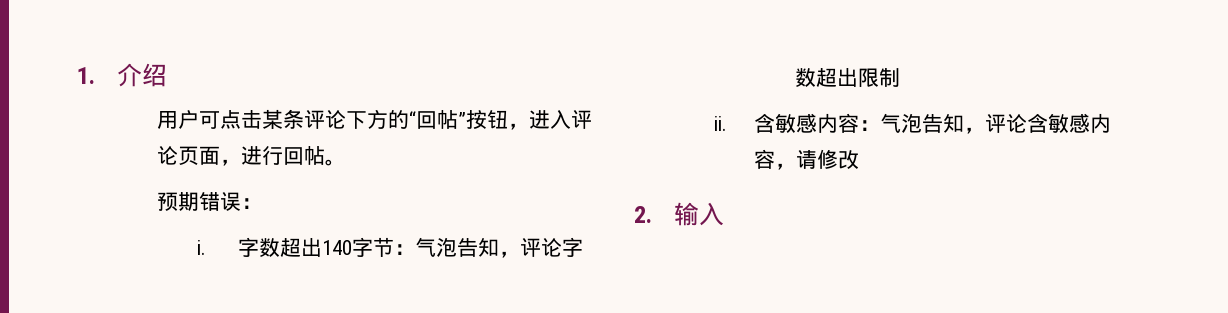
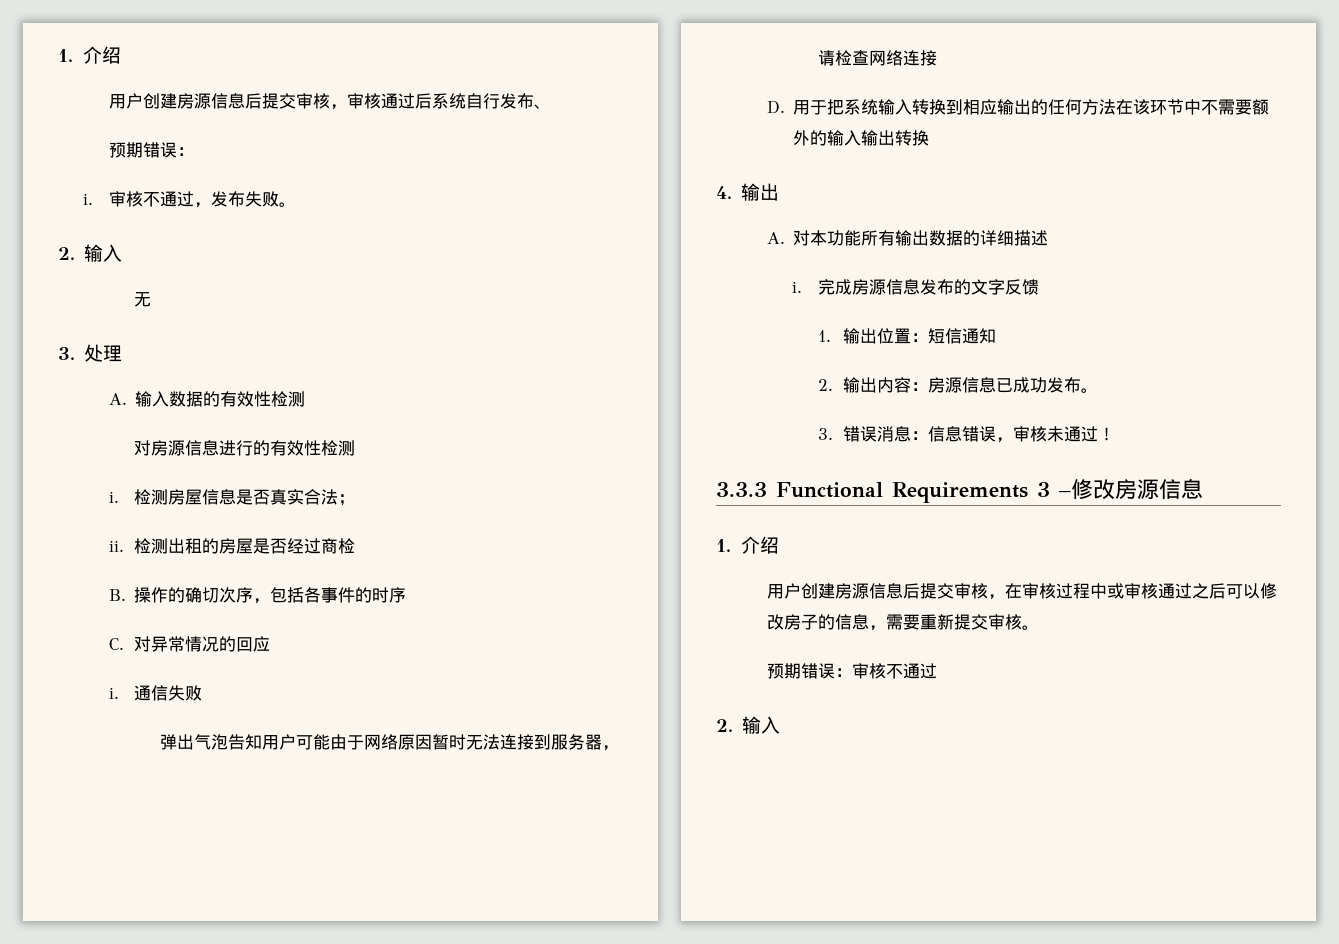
[77,63,168,87] [157,109,593,130] [157,146,347,166] [157,192,263,211] [197,237,583,258] [794,68,900,88] [714,113,1112,134] [754,149,860,170] 1.介绍 // 用户可点击某条评论下方的“回帖”按钮，进入评论页面，进行回帖。 // 预期错误： // i.字数超出140字节：气泡告知，评论字数超出限制 // ii.含敏感内容：气泡告知，评论含敏感内容，请修改 -> [58,46,122,64] [108,93,551,110] [108,142,194,158] [83,191,296,208] [58,244,122,262] [134,292,152,307] [58,344,122,362] [108,391,306,407] [134,440,356,456] [108,489,356,506] [108,538,356,554] [108,587,407,604] [108,636,271,652] [108,685,203,701] [159,734,619,751] [817,50,937,66] [766,99,1270,115] [793,130,930,146] [716,183,780,201] [766,230,1049,246] [792,279,1039,295] [817,328,997,344] [817,377,1099,393] [817,426,1116,443] [716,478,1203,503] [716,536,780,554] [766,583,1277,600] [766,614,1039,631] [766,663,937,679] 1.介绍 // 用户创建房源信息后提交审核，审核通过后系统自行发布、 // 预期错误： // i.审核不通过，发布失败。 // 2.输入 // 无 // 3.处理 // A.输入数据的有效性检测 // 对房源信息进行的有效性检测 // i.检测房屋信息是否真实合法； // ii.检测出租的房屋是否经过商检 // B.操作的确切次序，包括各事件的时序 // C.对异常情况的回应 // i.通信失败 // 弹出气泡告知用户可能由于网络原因暂时无法连接到服务器，请检查网络连接 // D.用于把系统输入转换到相应输出的任何方法在该环节中不需要额外的输入输出转换 // 4.输出 // A.对本功能所有输出数据的详细描述 // i.完成房源信息发布的文字反馈 // 1.输出位置：短信通知 // 2.输出内容：房源信息已成功发布。 // 3.错误消息：信息错误，审核未通过！ // 3.3.3 Functional Requirements 3 –修改房源信息 // 1.介绍 // 用户创建房源信息后提交审核，在审核过程中或审核通过之后可以修改房子的信息，需要重新提交审核。 // 预期错误：审核不通过

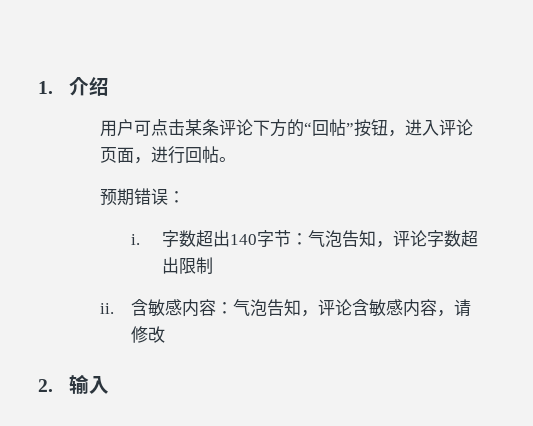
[58,46,122,64] [108,93,551,110] [108,142,194,158] [83,191,296,208] [58,244,122,262] [134,292,152,307] [58,344,122,362] [108,391,306,407] [134,440,356,456] [108,489,356,506] [108,538,356,554] [108,587,407,604] [108,636,271,652] [108,685,203,701] [159,734,619,751] [817,50,937,66] [766,99,1270,115] [793,130,930,146] [716,183,780,201] [766,230,1049,246] [792,279,1039,295] [817,328,997,344] [817,377,1099,393] [817,426,1116,443] [716,478,1203,503] [716,536,780,554] [766,583,1277,600] [766,614,1039,631] [766,663,937,679] 1.介绍 // 用户创建房源信息后提交审核，审核通过后系统自行发布、 // 预期错误： // i.审核不通过，发布失败。 // 2.输入 // 无 // 3.处理 // A.输入数据的有效性检测 // 对房源信息进行的有效性检测 // i.检测房屋信息是否真实合法； // ii.检测出租的房屋是否经过商检 // B.操作的确切次序，包括各事件的时序 // C.对异常情况的回应 // i.通信失败 // 弹出气泡告知用户可能由于网络原因暂时无法连接到服务器，请检查网络连接 // D.用于把系统输入转换到相应输出的任何方法在该环节中不需要额外的输入输出转换 // 4.输出 // A.对本功能所有输出数据的详细描述 // i.完成房源信息发布的文字反馈 // 1.输出位置：短信通知 // 2.输出内容：房源信息已成功发布。 // 3.错误消息：信息错误，审核未通过！ // 3.3.3 Functional Requirements 3 –修改房源信息 // 1.介绍 // 用户创建房源信息后提交审核，在审核过程中或审核通过之后可以修改房子的信息，需要重新提交审核。 // 预期错误：审核不通过 -> [38,77,109,96] [99,119,473,137] [99,146,236,164] [99,188,185,206] [130,230,478,248] [161,257,213,274] [99,299,471,317] [130,326,165,343] 1.介绍 // 用户可点击某条评论下方的“回帖”按钮，进入评论页面，进行回帖。 // 预期错误： // i.字数超出140字节：气泡告知，评论字数超出限制 // ii.含敏感内容：气泡告知，评论含敏感内容，请修改

